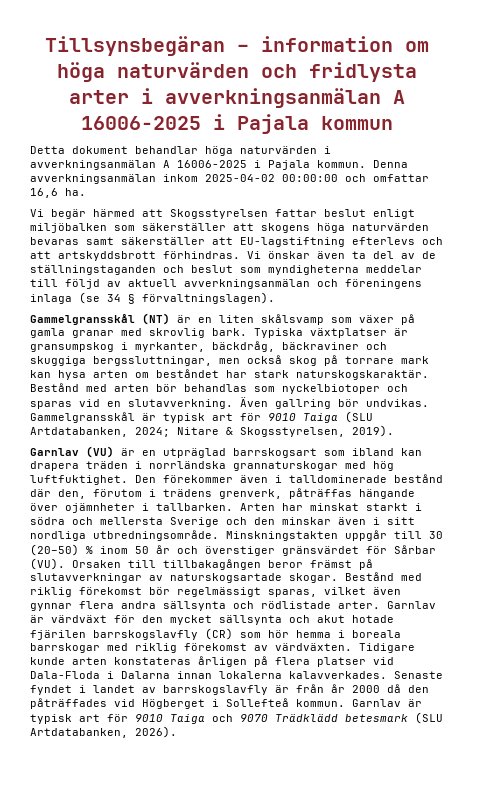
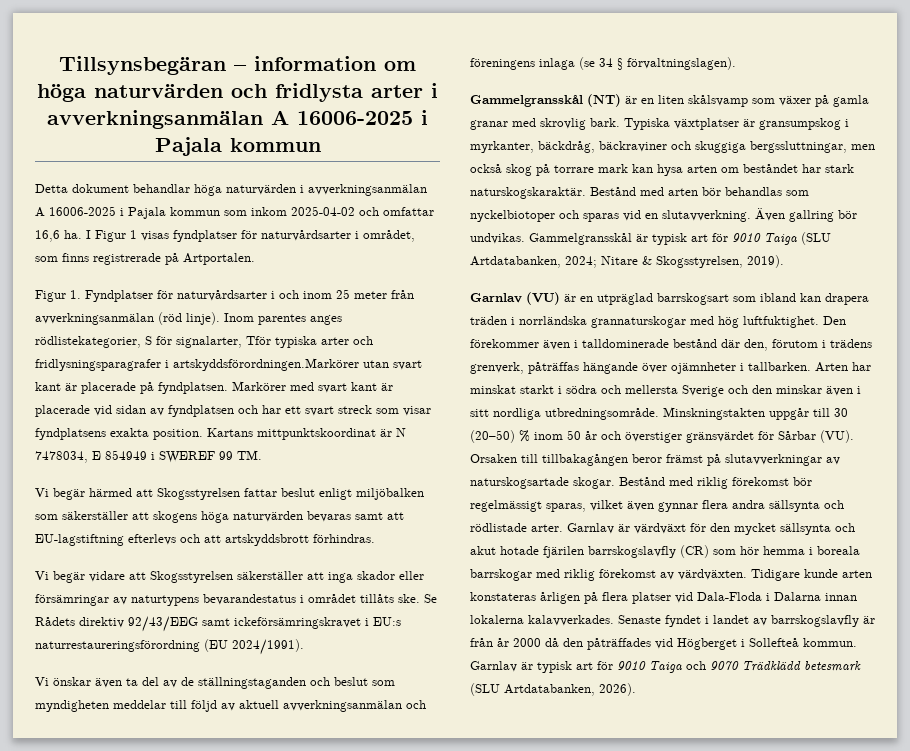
[317,160,408,168] [30,174,156,184] kommun. Denna avverkningsanmälan -> [170,207,247,216] kommun som
[282,174,338,182] 00:00:00 -> (355, 211) none
(86, 192) none -> [86,230,415,242] [35,253,255,265] [35,289,414,302] [35,312,342,325] [35,336,373,348] [35,358,422,371] [35,381,393,394] [35,405,431,417] [35,428,406,440] [35,450,262,463] I Figur 1 visas fyndplatser för naturvårdsarter i området, som finns registrerade på Artportalen. // Figur 1. Fyndplatser för naturvårdsarter i och inom 25 meter från avverkningsanmälan (röd linje). Inom parentes anges rödlistekategorier, S för signalarter, Tför typiska arter och fridlysningsparagrafer i artskyddsförordningen.Markörer utan svart kant är placerade på fyndplatsen. Markörer med svart kant är placerade vid sidan av fyndplatsen och har ett svart streck som visar fyndplatsens exakta position. Kartans mittpunktskoordinat är N 7478034, E 854949 i SWEREF 99 TM.
[121,237,205,245] säkerställer -> (383, 516) none
(240, 255) none -> [35,571,424,583] [35,594,437,606] [35,616,401,632] [35,639,304,655] // Vi begär vidare att Skogsstyrelsen säkerställer att inga skador eller försämringar av naturtypens bevarandestatus i området tillåts ske. Se Rådets direktiv 92/43/EEG samt ickeförsämringskravet i EU:s naturrestaureringsförordning (EU 2024/1991). //
[268,265,359,275] myndigheterna -> [35,700,109,712] myndigheten

